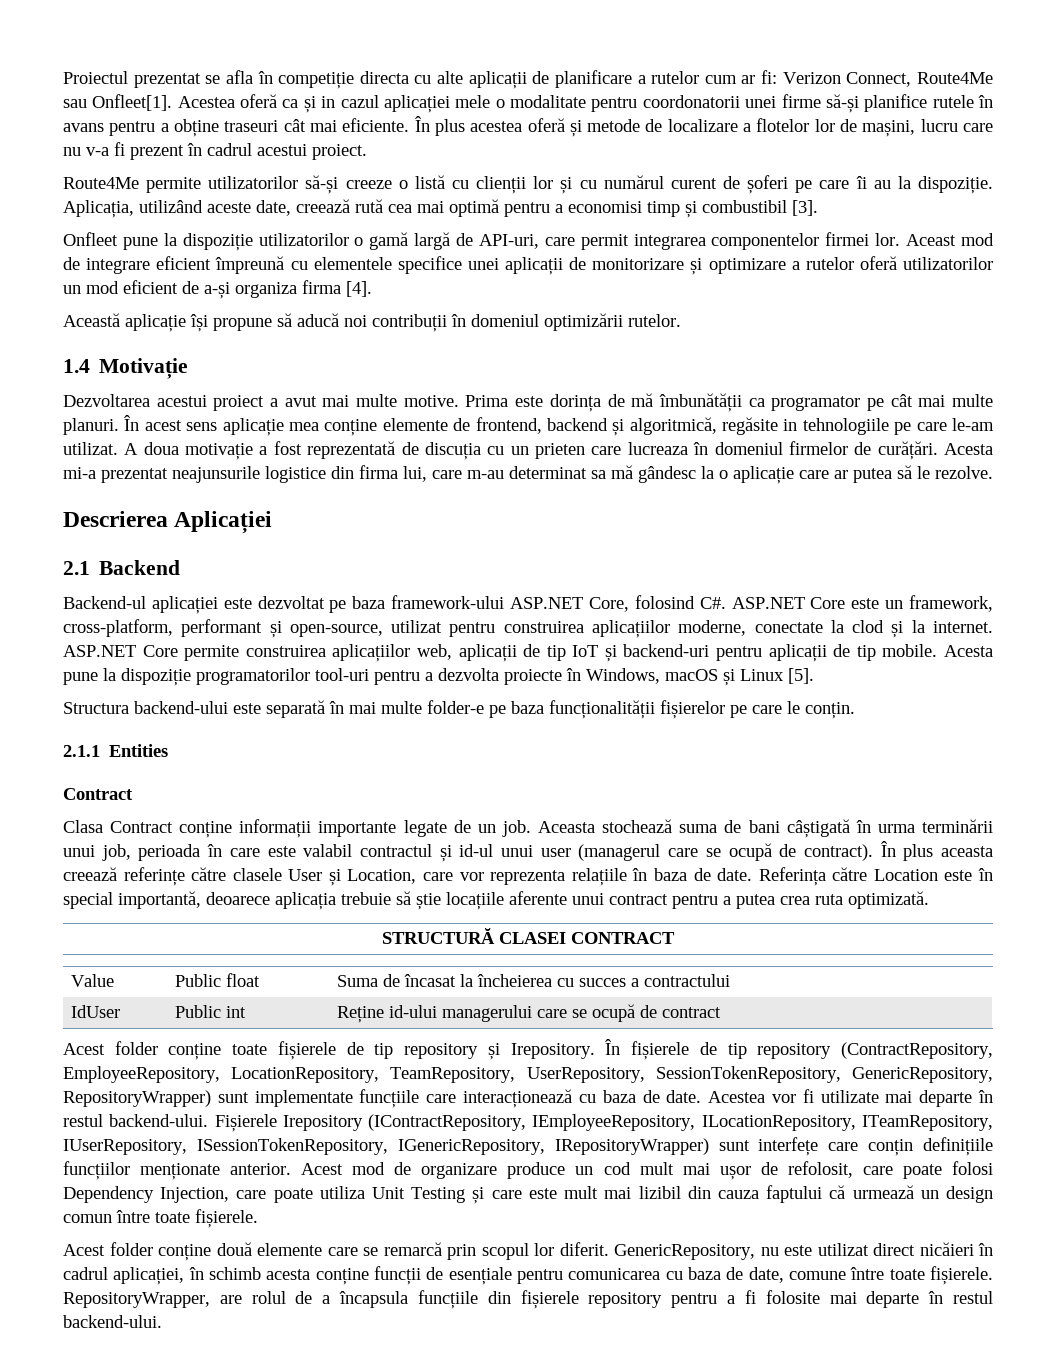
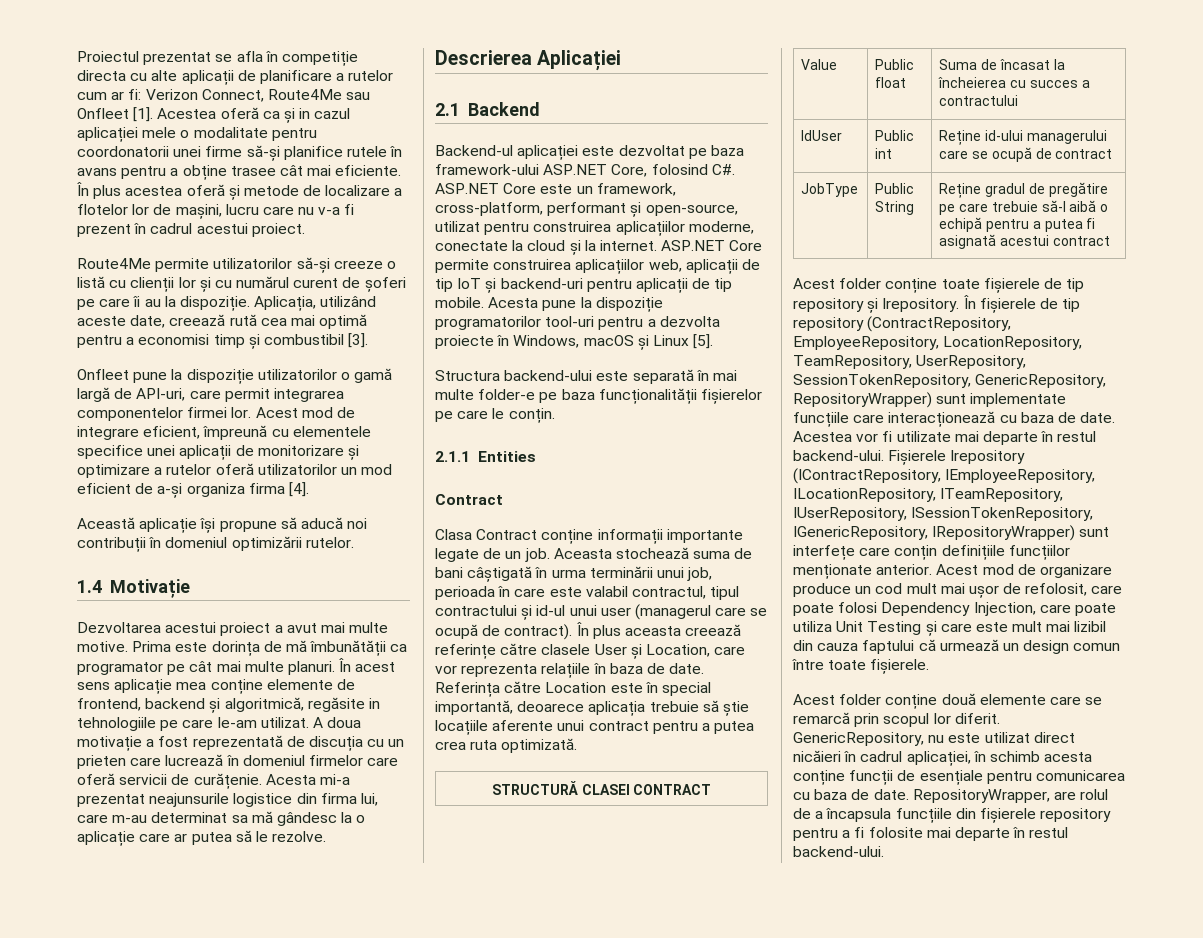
[92,94,173,111] Onfleet[1]. -> [77,107,154,122] Onfleet [1].
[224,120,279,132] traseuri -> [230,166,276,176] trasee
[906,234,957,246] Aceast -> [255,407,298,418] Acest
[156,256,212,270] eficient -> [143,426,201,439] eficient,
[627,442,688,455] lucreaza -> [165,754,224,766] lucrează
[854,441,938,460] de curățări. -> [367,757,399,766] [77,773,262,789] care oferă servicii de curățenie.
[852,620,885,633] clod -> [527,240,566,251] cloud
[359,844,432,857] contractul -> [631,586,740,600] [435,605,517,616] contractul, tipul contractului
(722, 1012) none -> [801,183,859,197] [875,183,915,194] [875,201,915,215] [939,182,1108,198] [939,200,1109,215] [939,217,1096,232] [939,234,1110,249] // JobType | Public String | Reține gradul de pregătire pe care trebuie să-l aibă o echipă pentru a putea fi asignată acestui contract
[748,1266,994,1285] date, comune între toate fișierele. -> [873,789,909,800] date.

